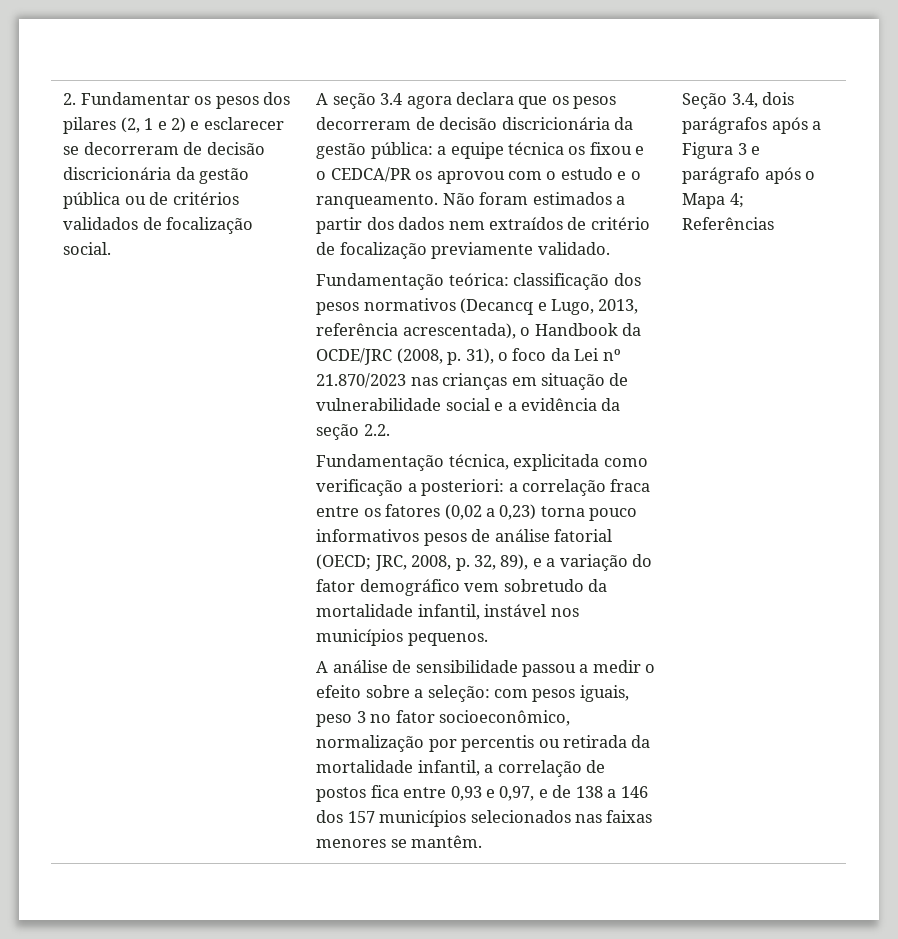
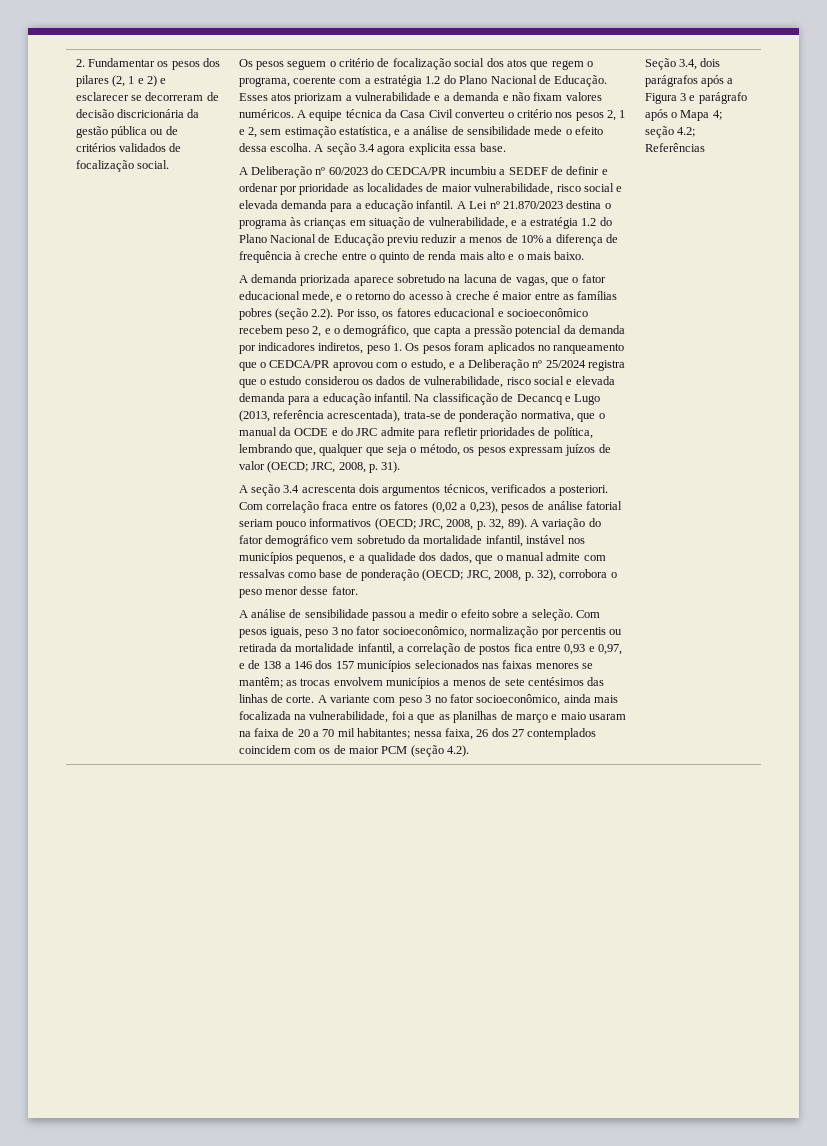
[316,92,617,109] [316,117,634,130] [316,142,645,159] [316,167,641,184] [316,192,626,209] [316,217,650,234] [316,242,610,259] [316,273,641,290] [316,298,639,315] [316,323,642,339] [316,348,621,365] [316,373,629,390] [316,398,621,411] [316,424,390,440] [316,454,648,471] [316,479,518,496] A seção 3.4 agora declara que os pesos decorreram de decisão discricionária da gestão pública: a equipe técnica os fixou e o CEDCA/PR os aprovou com o estudo e o ranqueamento. Não foram estimados a partir dos dados nem extraídos de critério de focalização previamente validado. // Fundamentação teórica: classificação dos pesos normativos (Decancq e Lugo, 2013, referência acrescentada), o Handbook da OCDE/JRC (2008, p. 31), o foco da Lei nº 21.870/2023 nas crianças em situação de vulnerabilidade social e a evidência da seção 2.2. // Fundamentação técnica, explicitada como verificação a posteriori: a -> [238,58,594,70] [238,75,608,87] [238,92,602,104] [238,109,626,121] [238,126,604,138] [238,143,506,155] [238,166,608,178] [238,183,623,195] [238,200,611,212] [238,217,612,229] [238,234,619,246] [238,251,585,263] [238,274,606,286] [238,291,618,303] [238,308,588,320] [238,325,626,337] [238,342,625,354] [238,359,626,371] [238,376,615,388] [238,393,601,405] [238,410,605,422] [238,427,593,439] [238,444,611,456] [238,461,401,473] [238,484,608,496] [238,502,263,510] Os pesos seguem o critério de focalização social dos atos que regem o programa, coerente com a estratégia 1.2 do Plano Nacional de Educação. Esses atos priorizam a vulnerabilidade e a demanda e não fixam valores numéricos. A equipe técnica da Casa Civil converteu o critério nos pesos 2, 1 e 2, sem estimação estatística, e a análise de sensibilidade mede o efeito dessa escolha. A seção 3.4 agora explicita essa base. // A Deliberação nº 60/2023 do CEDCA/PR incumbiu a SEDEF de definir e ordenar por prioridade as localidades de maior vulnerabilidade, risco social e elevada demanda para a educação infantil. A Lei nº 21.870/2023 destina o programa às crianças em situação de vulnerabilidade, e a estratégia 1.2 do Plano Nacional de Educação previu reduzir a menos de 10% a diferença de frequência à creche entre o quinto de renda mais alto e o mais baixo. // A demanda priorizada aparece sobretudo na lacuna de vagas, que o fator educacional mede, e o retorno do acesso à creche é maior entre as famílias pobres (seção 2.2). Por isso, os fatores educacional e socioeconômico recebem peso 2, e o demográfico, que capta a pressão potencial da demanda por indicadores indiretos, peso 1. Os pesos foram aplicados no ranqueamento que o CEDCA/PR aprovou com o estudo, e a Deliberação nº 25/2024 registra que o estudo considerou os dados de vulnerabilidade, risco social e elevada demanda para a educação infantil. Na classificação de Decancq e Lugo (2013, referência acrescentada), trata-se de ponderação normativa, que o manual da OCDE e do JRC admite para refletir prioridades de política, lembrando que, qualquer que seja o método, os pesos expressam juízos de valor (OECD; JRC, 2008, p. 31). // A seção 3.4 acrescenta dois argumentos técnicos, verificados a posteriori. Com
[499,504,638,521] [316,529,420,542] 0,23) torna pouco informativos -> [469,501,498,513] 0,23),
(613, 535) none -> [238,518,372,530] seriam pouco informativos
[500,554,556,570] 89), e a -> [507,518,539,530] 89). A
[407,633,488,646] pequenos. -> [295,552,606,564] [238,569,617,581] [238,586,358,598] pequenos, e a qualidade dos dados, que o manual admite com ressalvas como base de ponderação (OECD; JRC, 2008, p. 32), corrobora o peso menor desse fator.
[427,685,529,702] seleção: com -> [531,609,601,621] seleção. Com
[411,835,483,848] mantêm. -> [238,677,605,689] [238,694,619,706] [238,711,627,723] [238,728,597,740] [238,745,470,757] mantêm; as trocas envolvem municípios a menos de sete centésimos das linhas de corte. A variante com peso 3 no fator socioeconômico, ainda mais focalizada na vulnerabilidade, foi a que as planilhas de março e maio usaram na faixa de 20 a 70 mil habitantes; nessa faixa, 26 dos 27 contemplados coincidem com os de maior PCM (seção 4.2).
(744, 200) none -> [644,126,695,138] seção 4.2;

